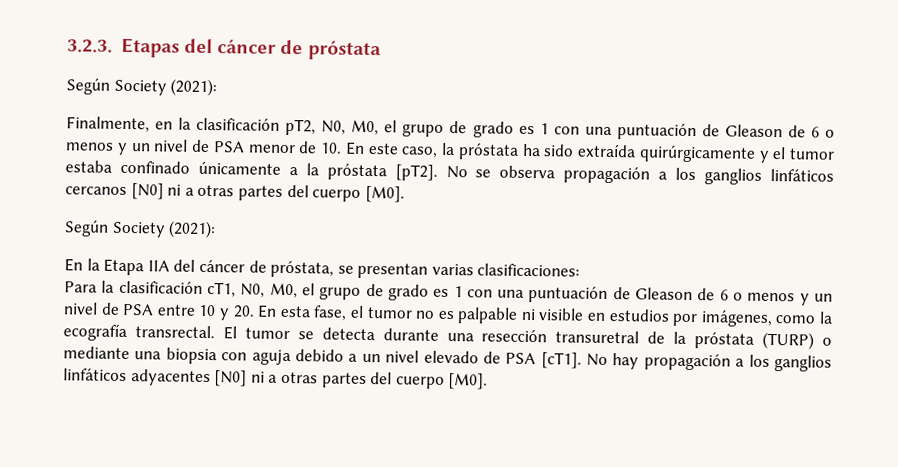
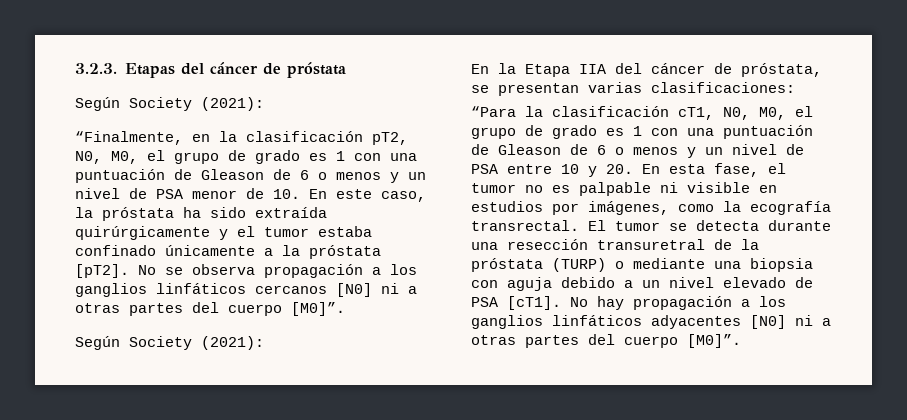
[66,116,150,133] Finalmente, -> [75,131,183,145] “Finalmente,
[364,185,405,203] [M0]. -> [291,302,345,316] [M0]”.
[64,281,97,293] Para -> [471,106,516,117] “Para
[448,373,489,390] [M0]. -> [687,334,741,348] [M0]”.

